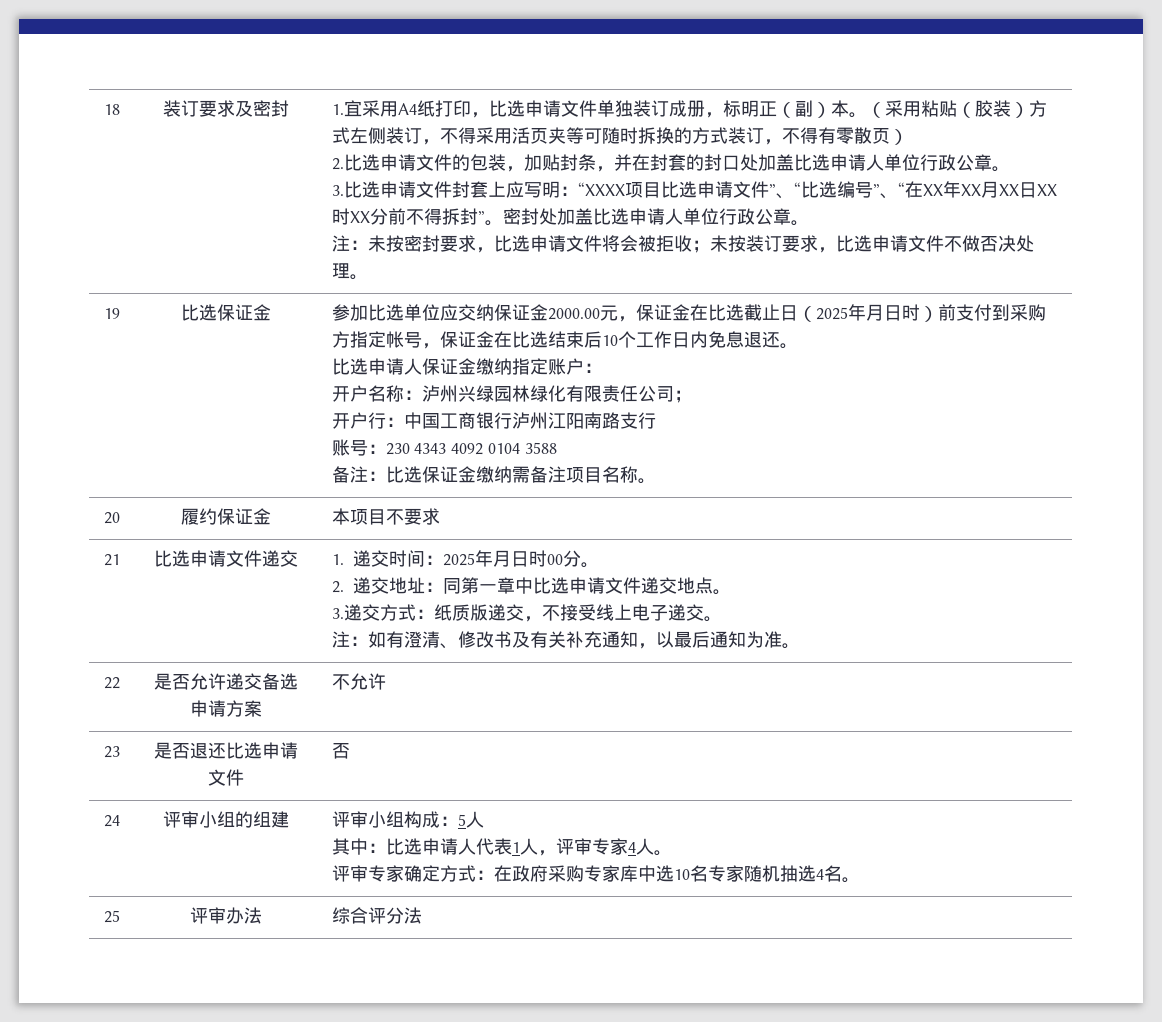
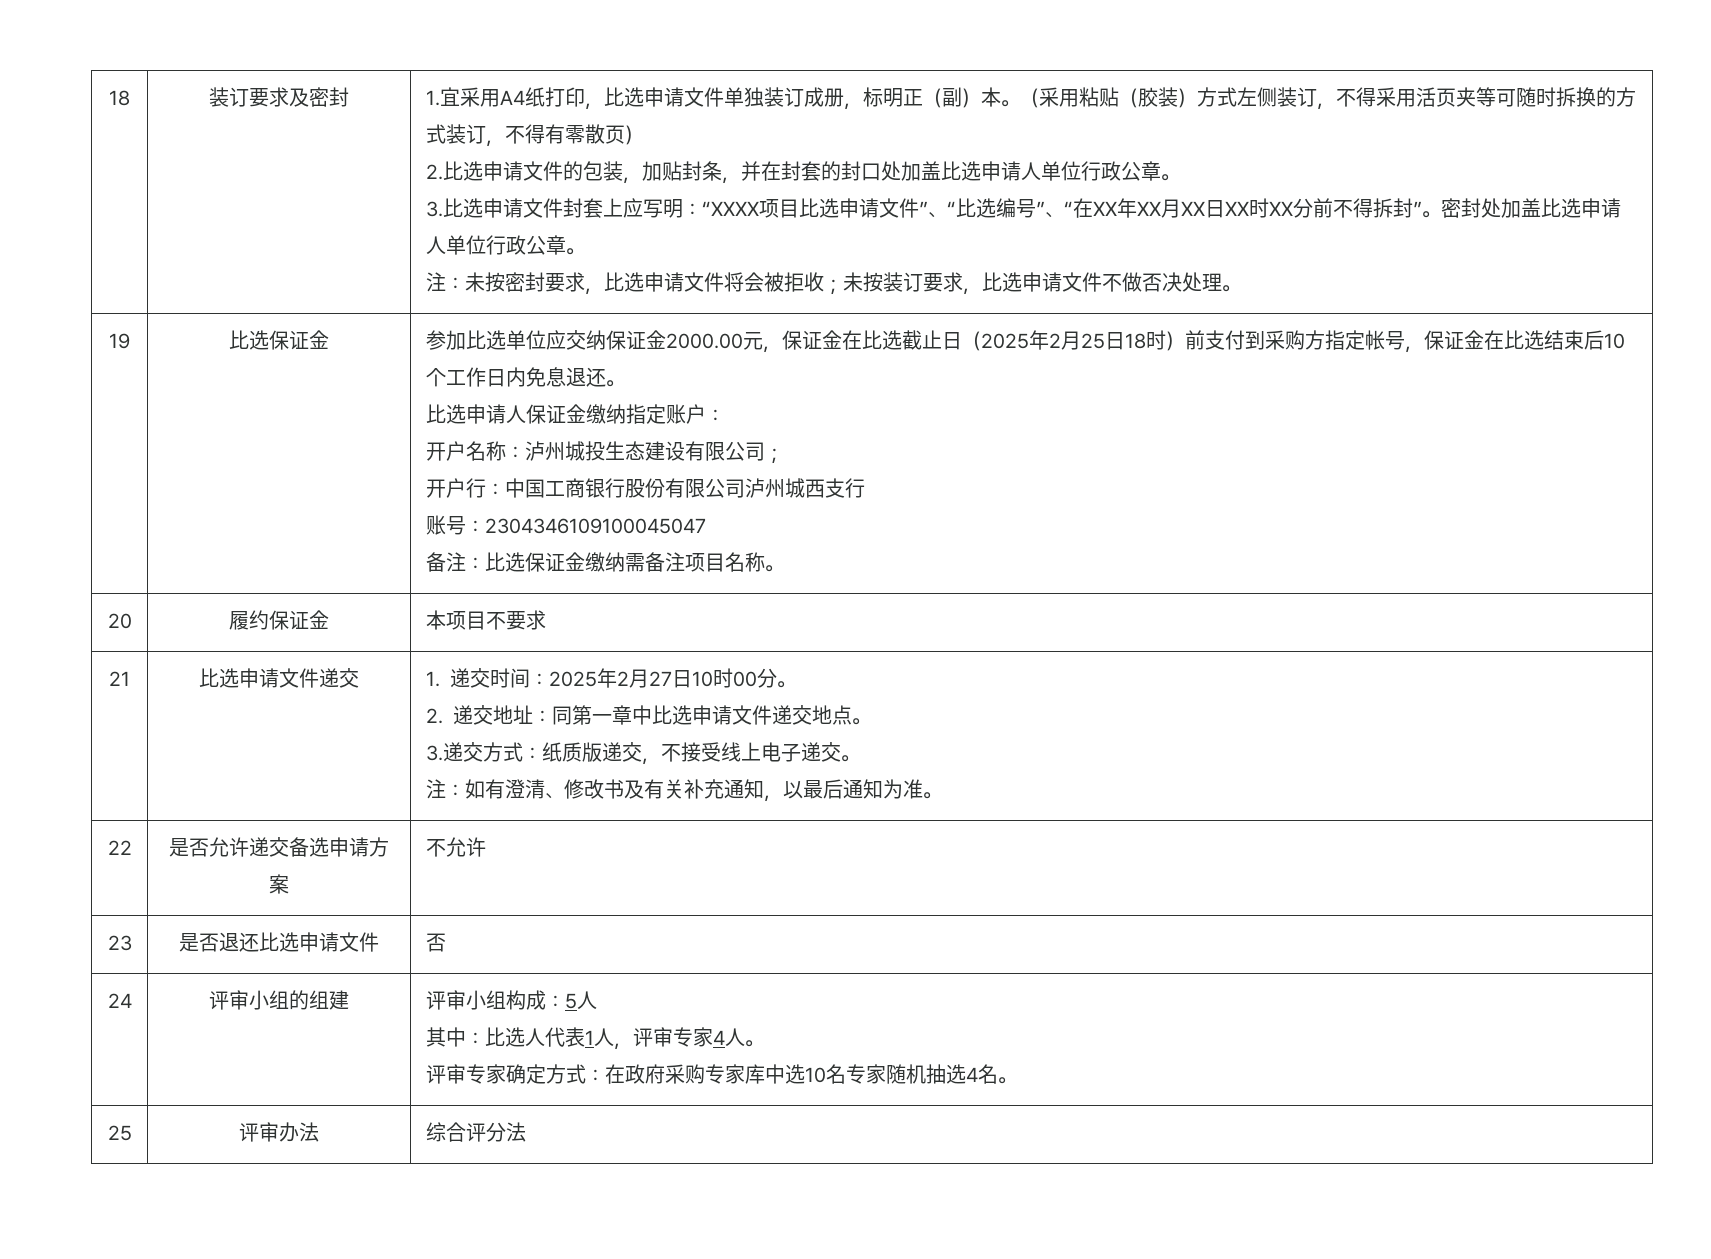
[865,304,902,321] 月日 -> [1048,331,1146,350] 2月25日18
[457,385,638,402] 兴绿园林绿化有限责任 -> [564,441,725,461] 城投生态建设有限
[511,412,656,429] [331,439,557,456] 泸州江阳南路支行 // 账号：230 4343 4092 0104 3588 -> [624,478,865,498] [425,515,706,535] 股份有限公司泸州城西支行 // 账号：2304346109100045047
[492,550,529,567] 月日 -> [616,669,713,688] 2月27日10
[421,838,458,855] 申请 -> (525, 1037) none

